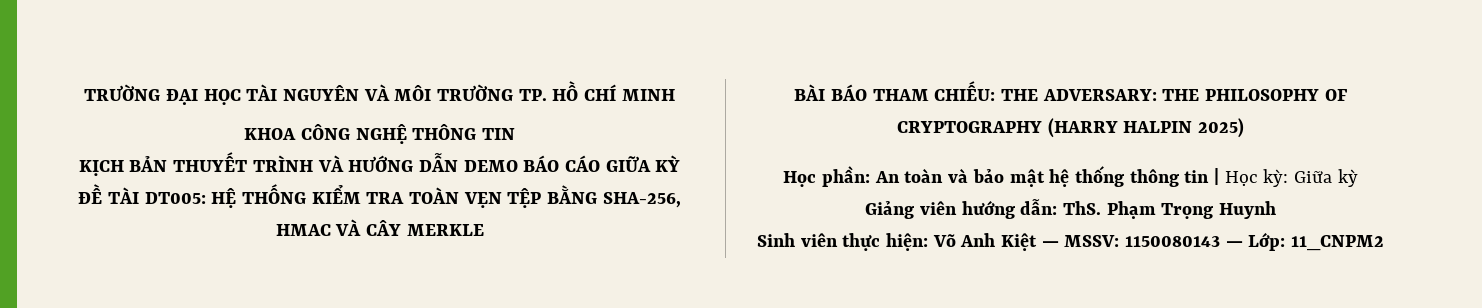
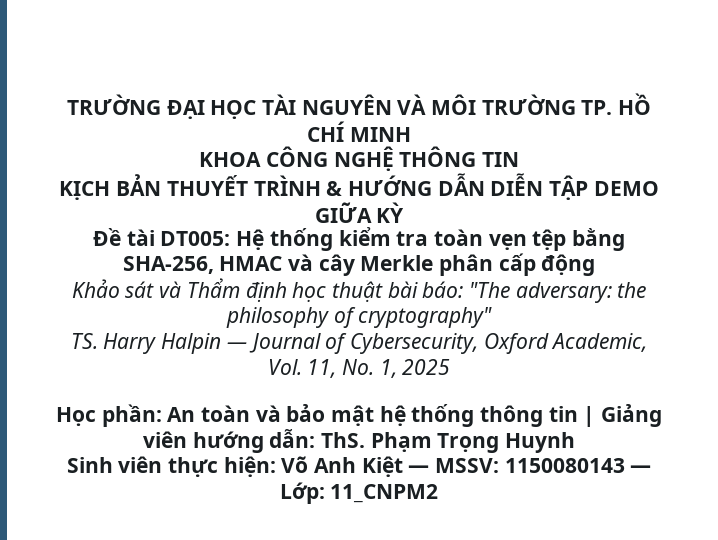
[317,155,344,172] VÀ -> [326,181,343,196] &
[463,155,600,172] DEMO BÁO CÁO -> [490,173,659,200] DIỄN TẬP DEMO
[78,184,681,208] [275,219,484,236] [794,81,1347,101] [896,118,1245,138] ĐỀ TÀI DT005: HỆ THỐNG KIỂM TRA TOÀN VẸN TỆP BẰNG SHA-256, HMAC VÀ CÂY MERKLE // BÀI BÁO THAM CHIẾU: THE ADVERSARY: THE PHILOSOPHY OF CRYPTOGRAPHY (HARRY HALPIN 2025) -> [93,227,625,251] [122,253,596,276] [71,278,647,303] [225,307,493,328] [70,333,648,354] [267,359,451,378] Đề tài DT005: Hệ thống kiểm tra toàn vẹn tệp bằng SHA-256, HMAC và cây Merkle phân cấp động // Khảo sát và Thẩm định học thuật bài báo: "The adversary: the philosophy of cryptography" // TS. Harry Halpin — Journal of Cybersecurity, Oxford Academic, Vol. 11, No. 1, 2025
[1224,169,1358,187] Học kỳ: Giữa kỳ // -> (596, 416) none

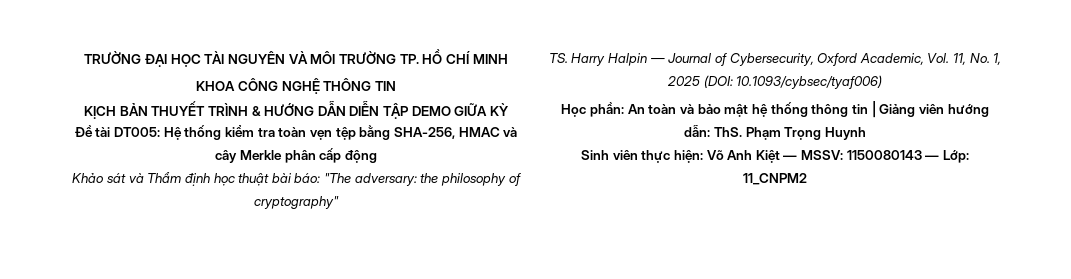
(451, 367) none -> [703,75,883,89] (DOI: 10.1093/cybsec/tyaf006)

